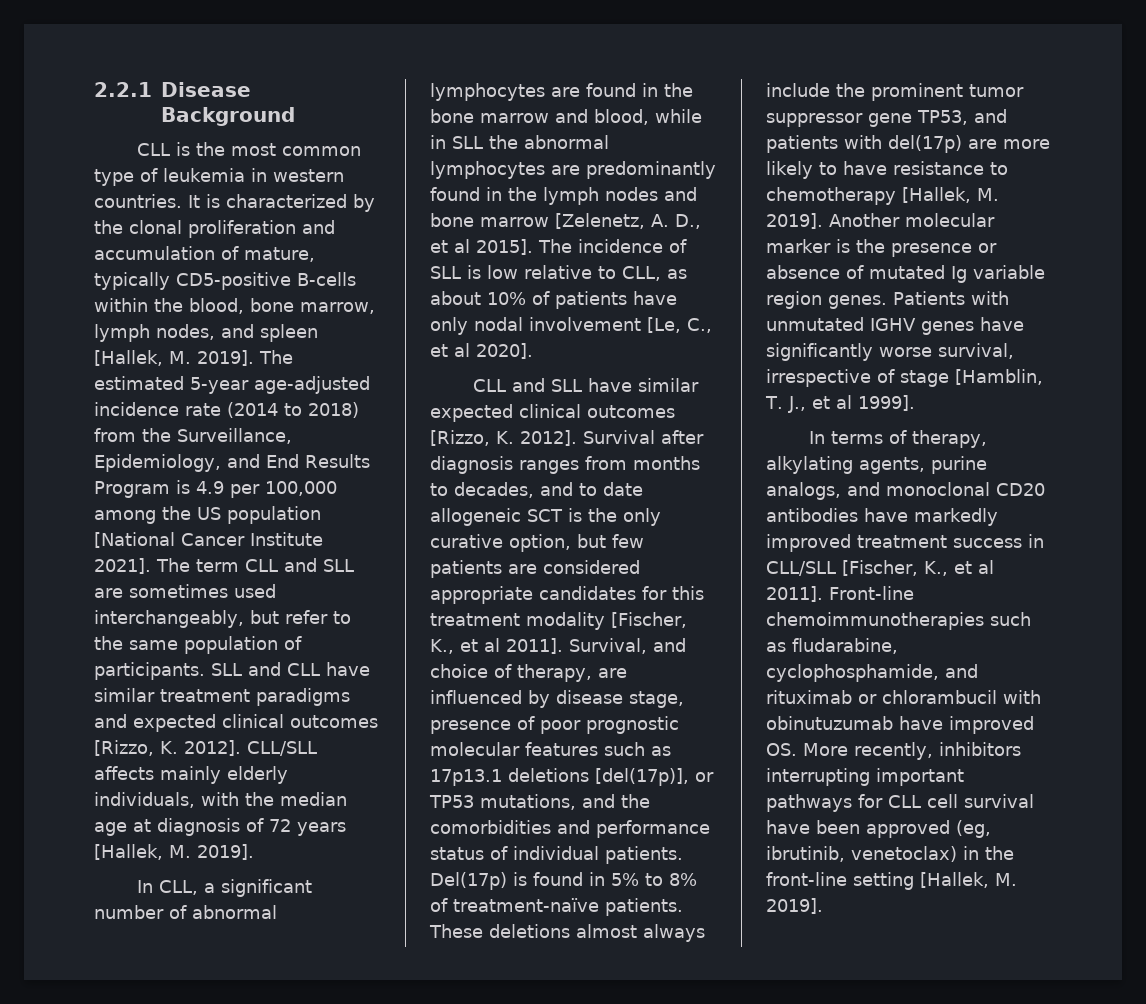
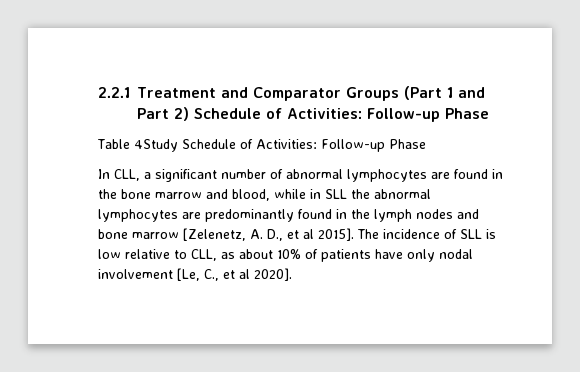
[161,82,251,97] [161,107,295,126] [136,142,361,156] [94,168,344,186] [94,194,375,212] [94,220,335,238] [94,246,315,262] [94,272,356,290] [94,298,375,314] [94,324,318,342] [94,350,293,366] [94,376,370,394] [94,402,359,418] [94,428,292,444] [94,454,370,472] [94,480,337,498] [94,506,321,524] [94,532,323,548] [94,558,354,574] [94,584,276,598] [94,610,351,628] [94,636,302,654] [94,662,370,680] [94,688,350,706] [94,714,378,732] [94,740,317,756] [94,766,288,784] [94,792,347,808] [94,818,346,836] [94,844,254,860] Disease Background // CLL is the most common type of leukemia in western countries. It is characterized by the clonal proliferation and accumulation of mature, typically CD5-positive B-cells within the blood, bone marrow, lymph nodes, and spleen [Hallek, M. 2019]. The estimated 5-year age-adjusted incidence rate (2014 to 2018) from the Surveillance, Epidemiology, and End Results Program is 4.9 per 100,000 among the US population [National Cancer Institute 2021]. The term CLL and SLL are sometimes used interchangeably, but refer to the same population of participants. SLL and CLL have similar treatment paradigms and expected clinical outcomes [Rizzo, K. 2012]. CLL/SLL affects mainly elderly individuals, with the median age at diagnosis of 72 years [Hallek, M. 2019]. -> [137,86,485,101] [137,107,489,122] [97,139,426,152] Treatment and Comparator Groups (Part 1 and Part 2) Schedule of Activities: Follow-up Phase // Table 4Study Schedule of Activities: Follow-up Phase
[472,378,699,392] [430,404,675,422] [430,430,704,446] [430,456,700,474] [430,482,643,498] [430,508,661,526] [430,534,644,552] [430,560,640,578] [430,586,704,604] [430,612,687,630] [430,638,686,654] [430,664,627,682] [430,690,684,708] [430,716,679,734] [430,742,671,756] [430,768,714,786] [429,794,650,810] [430,820,710,838] [430,846,683,864] [430,872,697,890] [430,898,683,916] [429,924,705,942] [766,83,1024,101] [766,109,1007,127] [766,135,1050,153] [766,161,1008,179] [766,187,999,205] [766,213,995,229] [766,239,997,257] [766,265,1045,283] [766,291,1009,309] [766,317,1024,335] [766,343,1014,361] [766,369,1043,387] [765,395,915,413] [808,430,987,448] [766,456,987,474] [766,482,1045,500] [766,508,998,526] [766,534,1044,552] [766,560,994,576] [766,586,914,602] [766,612,1031,630] [766,638,898,654] [766,664,978,682] [766,690,1041,704] [766,716,1034,734] [766,742,1021,760] [766,768,964,786] [766,794,1034,812] [766,820,991,838] [766,846,1014,862] [766,872,1017,890] [766,898,823,914] // CLL and SLL have similar expected clinical outcomes [Rizzo, K. 2012]. Survival after diagnosis ranges from months to decades, and to date allogeneic SCT is the only curative option, but few patients are considered appropriate candidates for this treatment modality [Fischer, K., et al 2011]. Survival, and choice of therapy, are influenced by disease stage, presence of poor prognostic molecular features such as 17p13.1 deletions [del(17p)], or TP53 mutations, and the comorbidities and performance status of individual patients. Del(17p) is found in 5% to 8% of treatment-naïve patients. These deletions almost always include the prominent tumor suppressor gene TP53, and patients with del(17p) are more likely to have resistance to chemotherapy [Hallek, M. 2019]. Another molecular marker is the presence or absence of mutated Ig variable region genes. Patients with unmutated IGHV genes have significantly worse survival, irrespective of stage [Hamblin, T. J., et al 1999]. // In terms of therapy, alkylating agents, purine analogs, and monoclonal CD20 antibodies have markedly improved treatment success in CLL/SLL [Fischer, K., et al 2011]. Front-line chemoimmunotherapies such as fludarabine, cyclophosphamide, and rituximab or chlorambucil with obinutuzumab have improved OS. More recently, inhibitors interrupting important pathways for CLL cell survival have been approved (eg, ibrutinib, venetoclax) in the front-line setting [Hallek, M. 2019]. -> (292, 274) none

